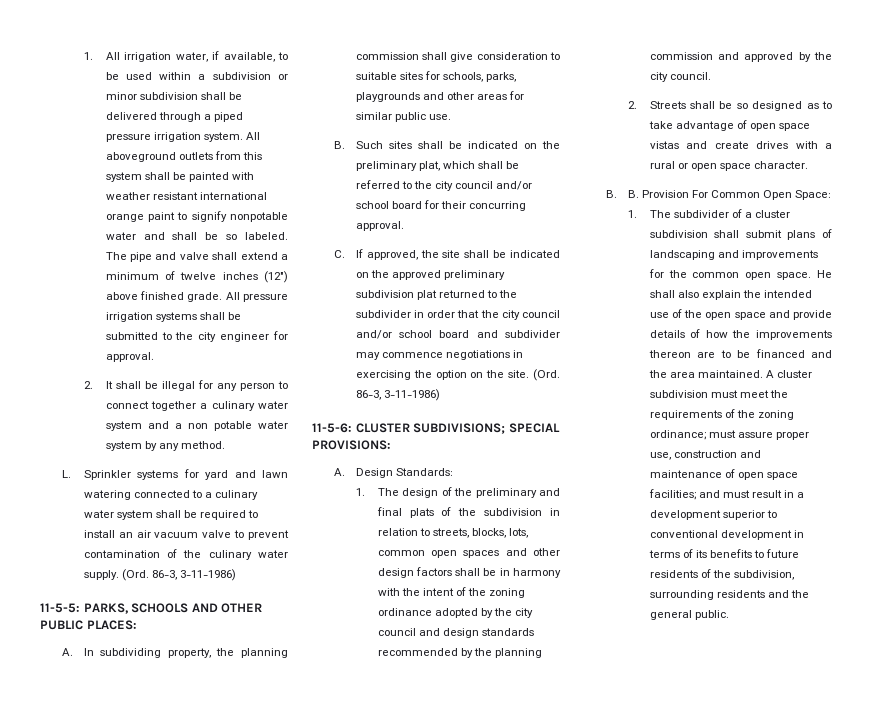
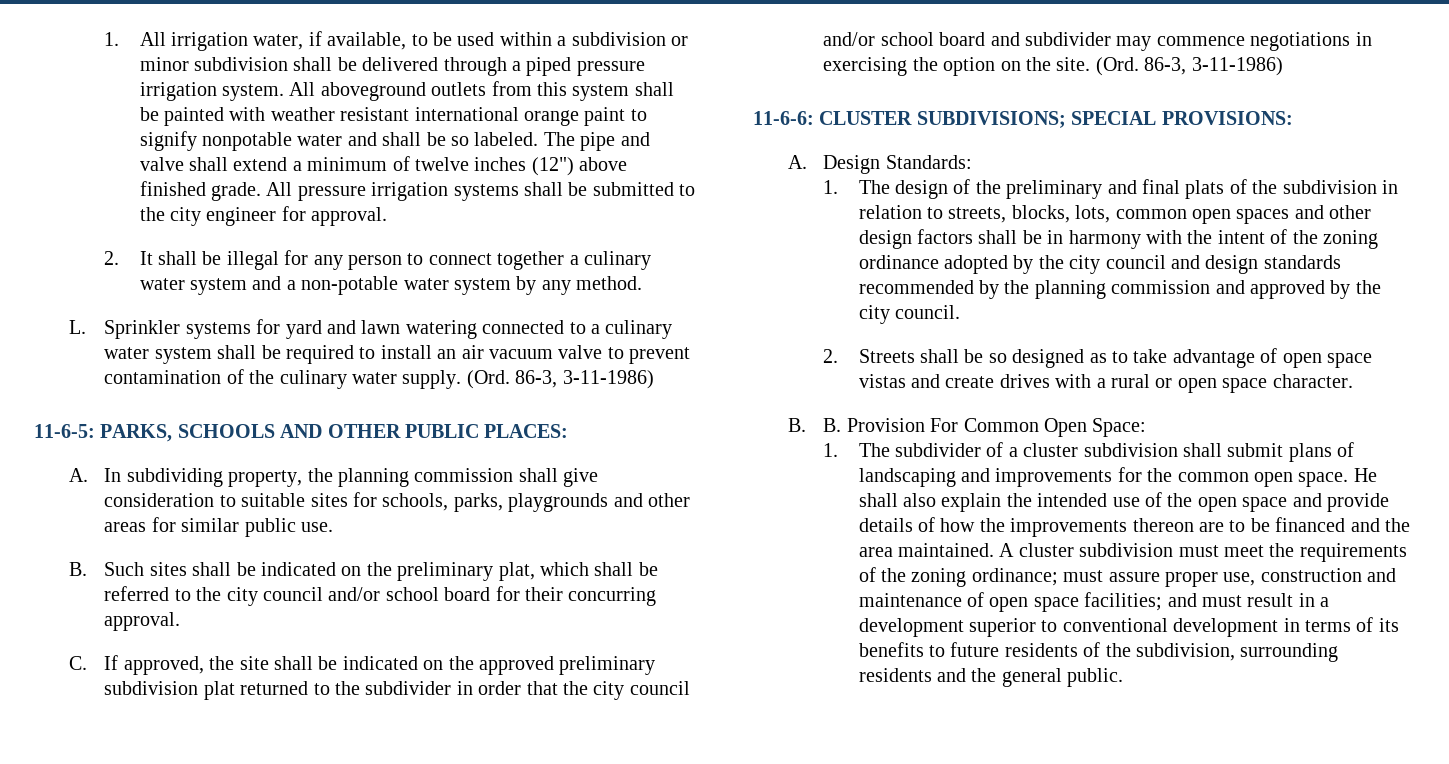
[187,421,252,431] non potable -> [301,276,399,295] non-potable
[40,603,80,613] 11-5-5: -> [34,424,95,438] 11-6-5:
[312,423,352,433] 11-5-6: -> [753,111,814,125] 11-6-6:

